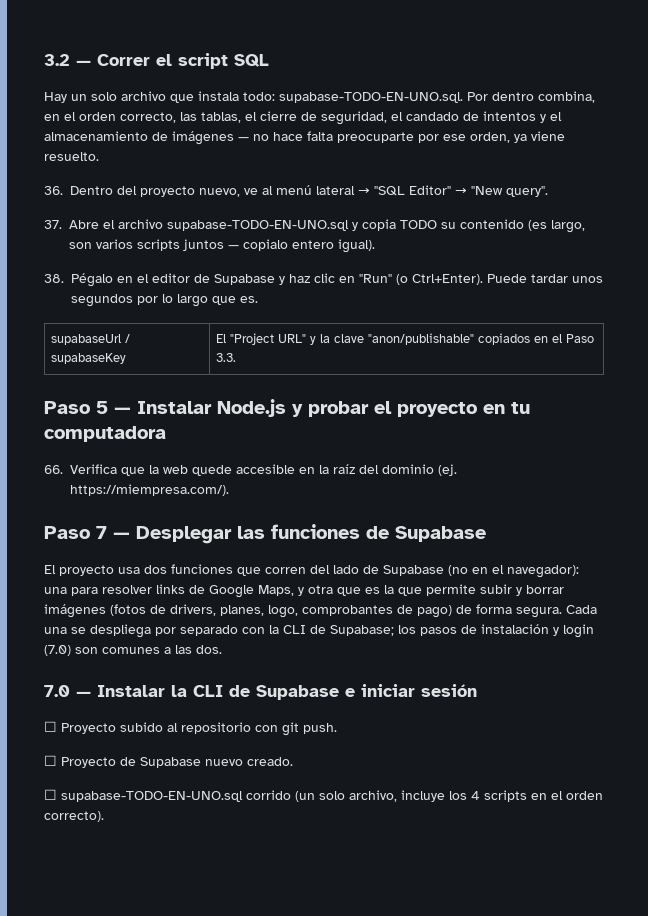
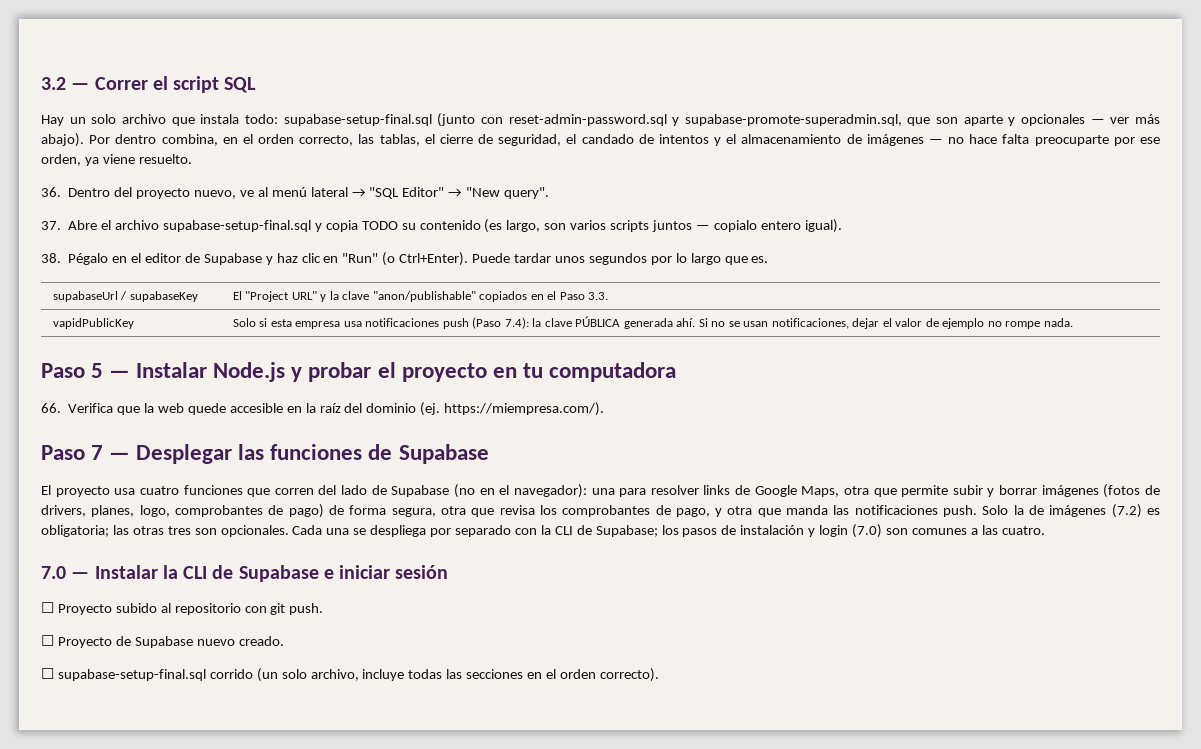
[279,92,463,103] supabase-TODO-EN-UNO.sql. -> [283,113,1160,127] [41,133,84,147] supabase-setup-final.sql (junto con reset-admin-password.sql y supabase-promote-superadmin.sql, que son aparte y opcionales — ver más abajo).
[167,220,349,231] supabase-TODO-EN-UNO.sql -> [162,220,311,232] supabase-setup-final.sql
(236, 357) none -> [52,318,134,329] [232,316,1073,329] // vapidPublicKey | Solo si esta empresa usa notificaciones push (Paso 7.4): la clave PÚBLICA generada ahí. Si no se usan notificaciones, dejar el valor de ejemplo no rompe nada.
[144,565,167,574] dos -> [139,486,179,495] cuatro
[298,585,422,596] y otra que es la que -> [843,486,897,497] otra que
[516,607,562,618] segura. -> [391,504,1160,518] [41,525,289,537] segura, otra que revisa los comprobantes de pago, y otra que manda las notificaciones push. Solo la de imágenes (7.2) es obligatoria; las otras tres son opcionales.
[196,645,222,654] dos. -> [1001,526,1045,535] cuatro.
[61,791,243,802] supabase-TODO-EN-UNO.sql -> [57,669,206,681] supabase-setup-final.sql
[449,790,527,802] los 4 scripts -> [408,669,524,679] todas las secciones

